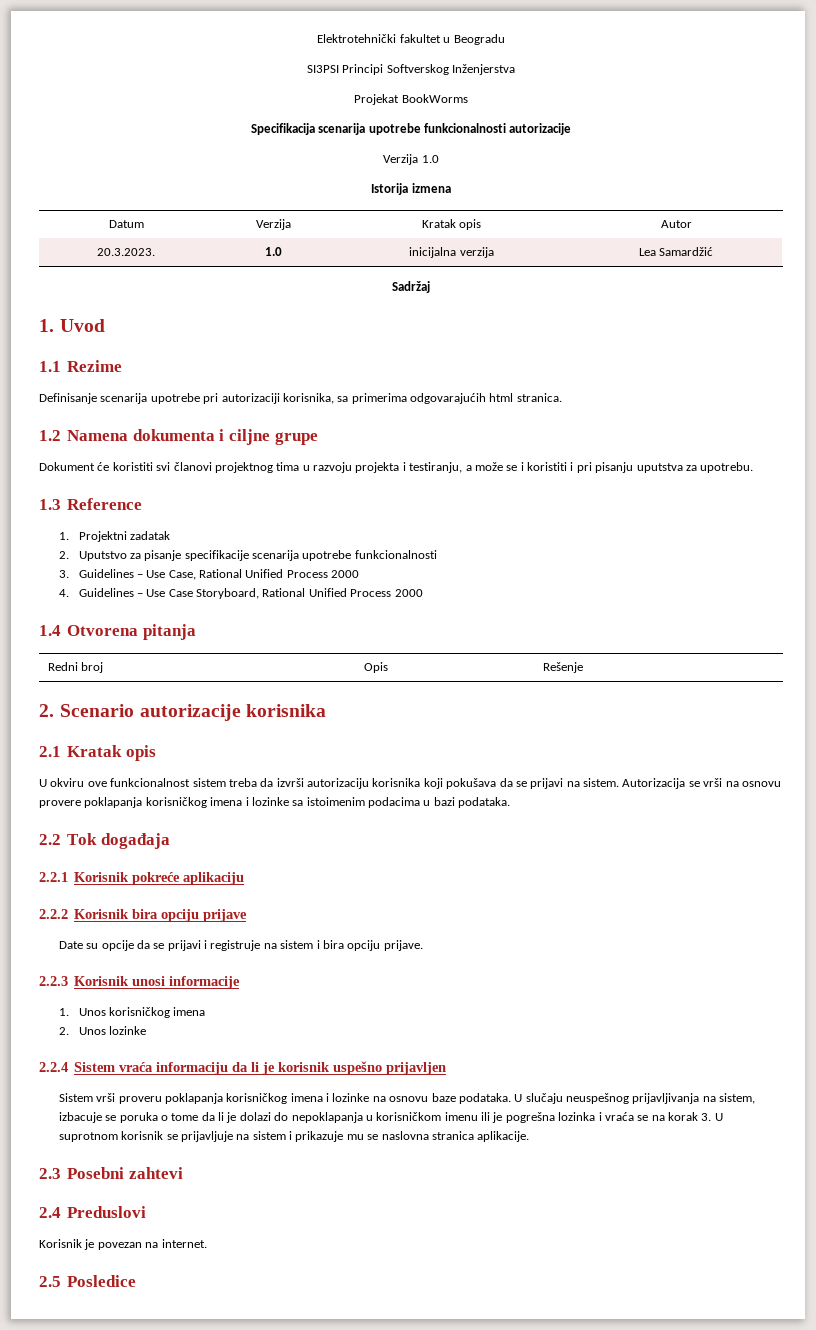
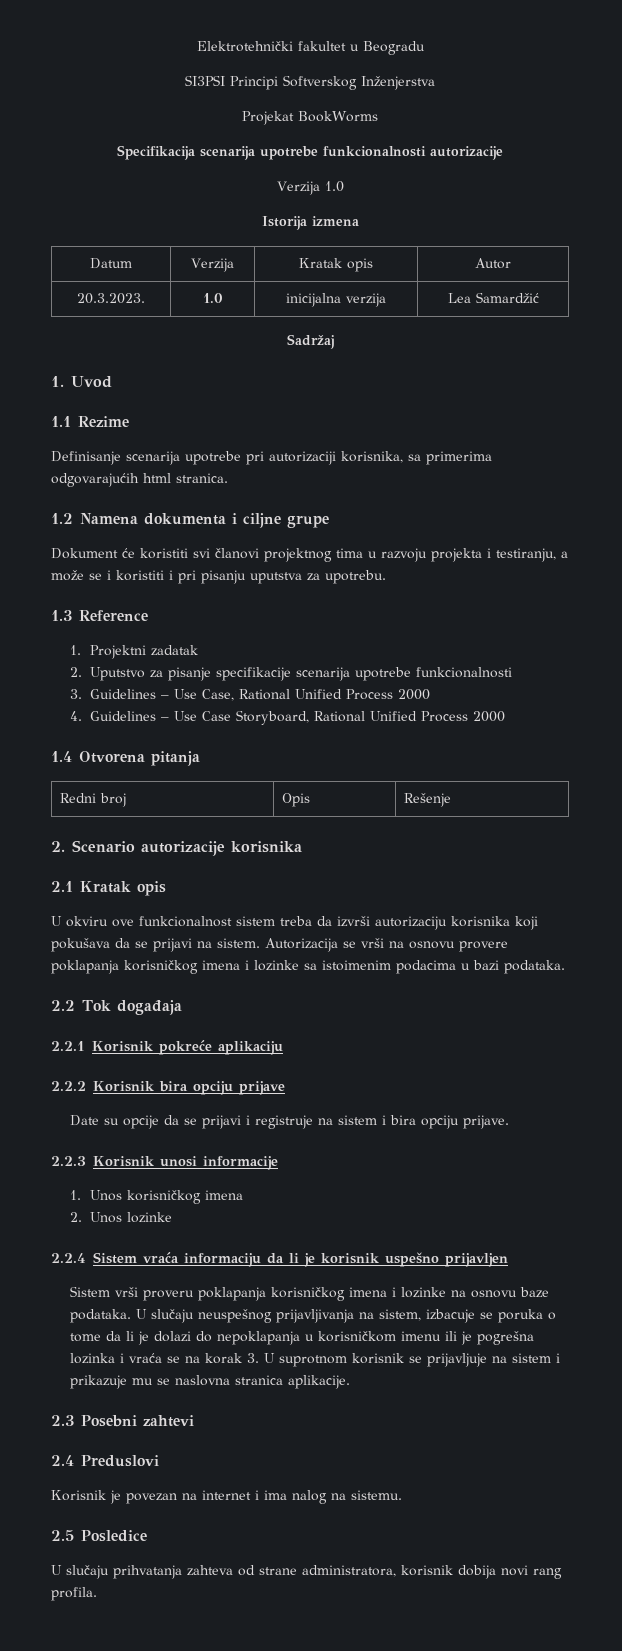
[161,1239,207,1248] [39,1275,137,1287] internet. // 2.5 Posledice -> [202,1490,402,1504] [51,1530,147,1542] [51,1565,562,1579] [51,1587,97,1601] internet i ima nalog na sistemu. // 2.5 Posledice // U slučaju prihvatanja zahteva od strane administratora, korisnik dobija novi rang profila.

